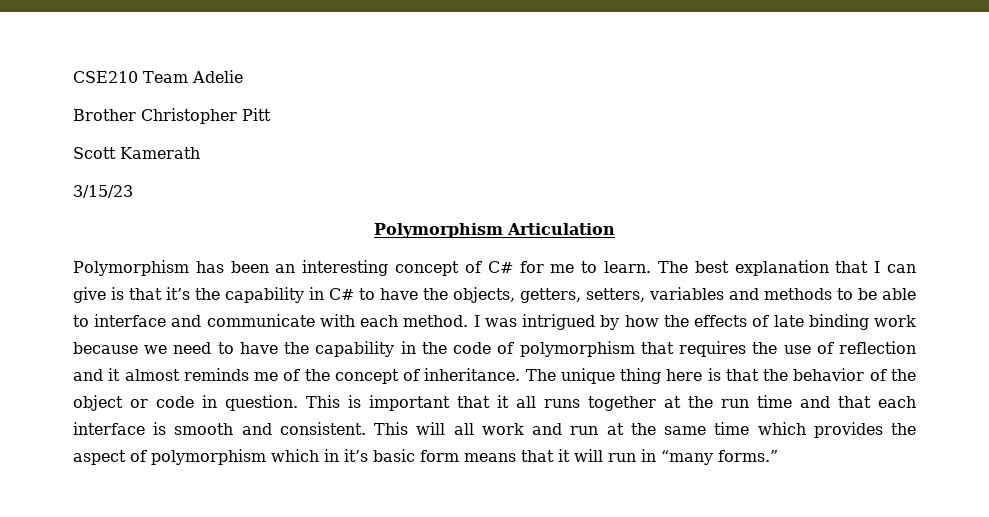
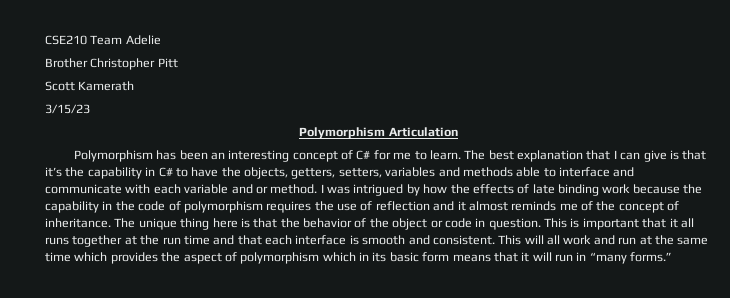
[837,288,877,300] to be -> (513, 172) none
(399, 321) none -> [184,184,268,194] variable and or
[144,342,278,354] we need to have -> (680, 189) none
[640,342,674,354] that -> (263, 207) none
[344,449,368,462] it’s -> [372,252,387,262] its

